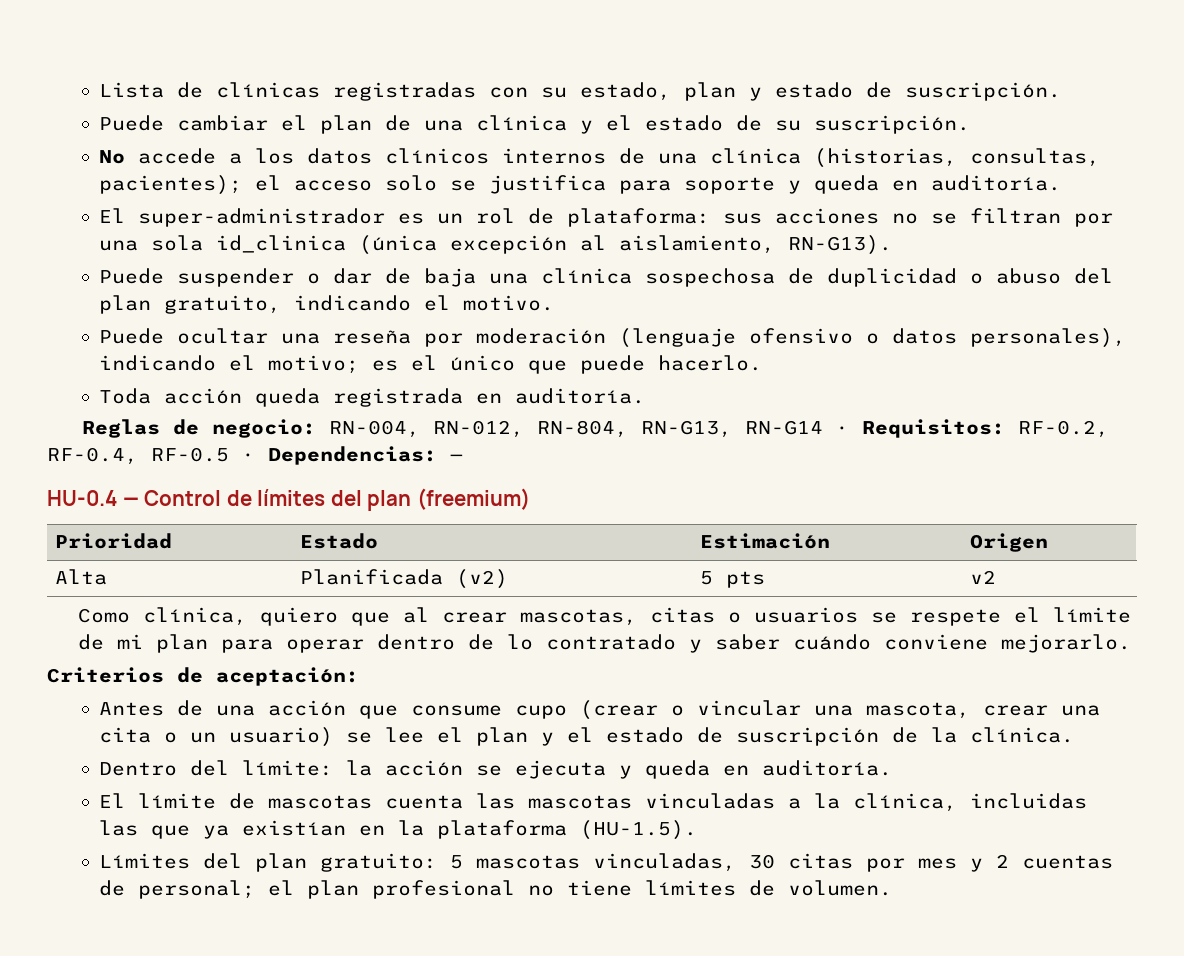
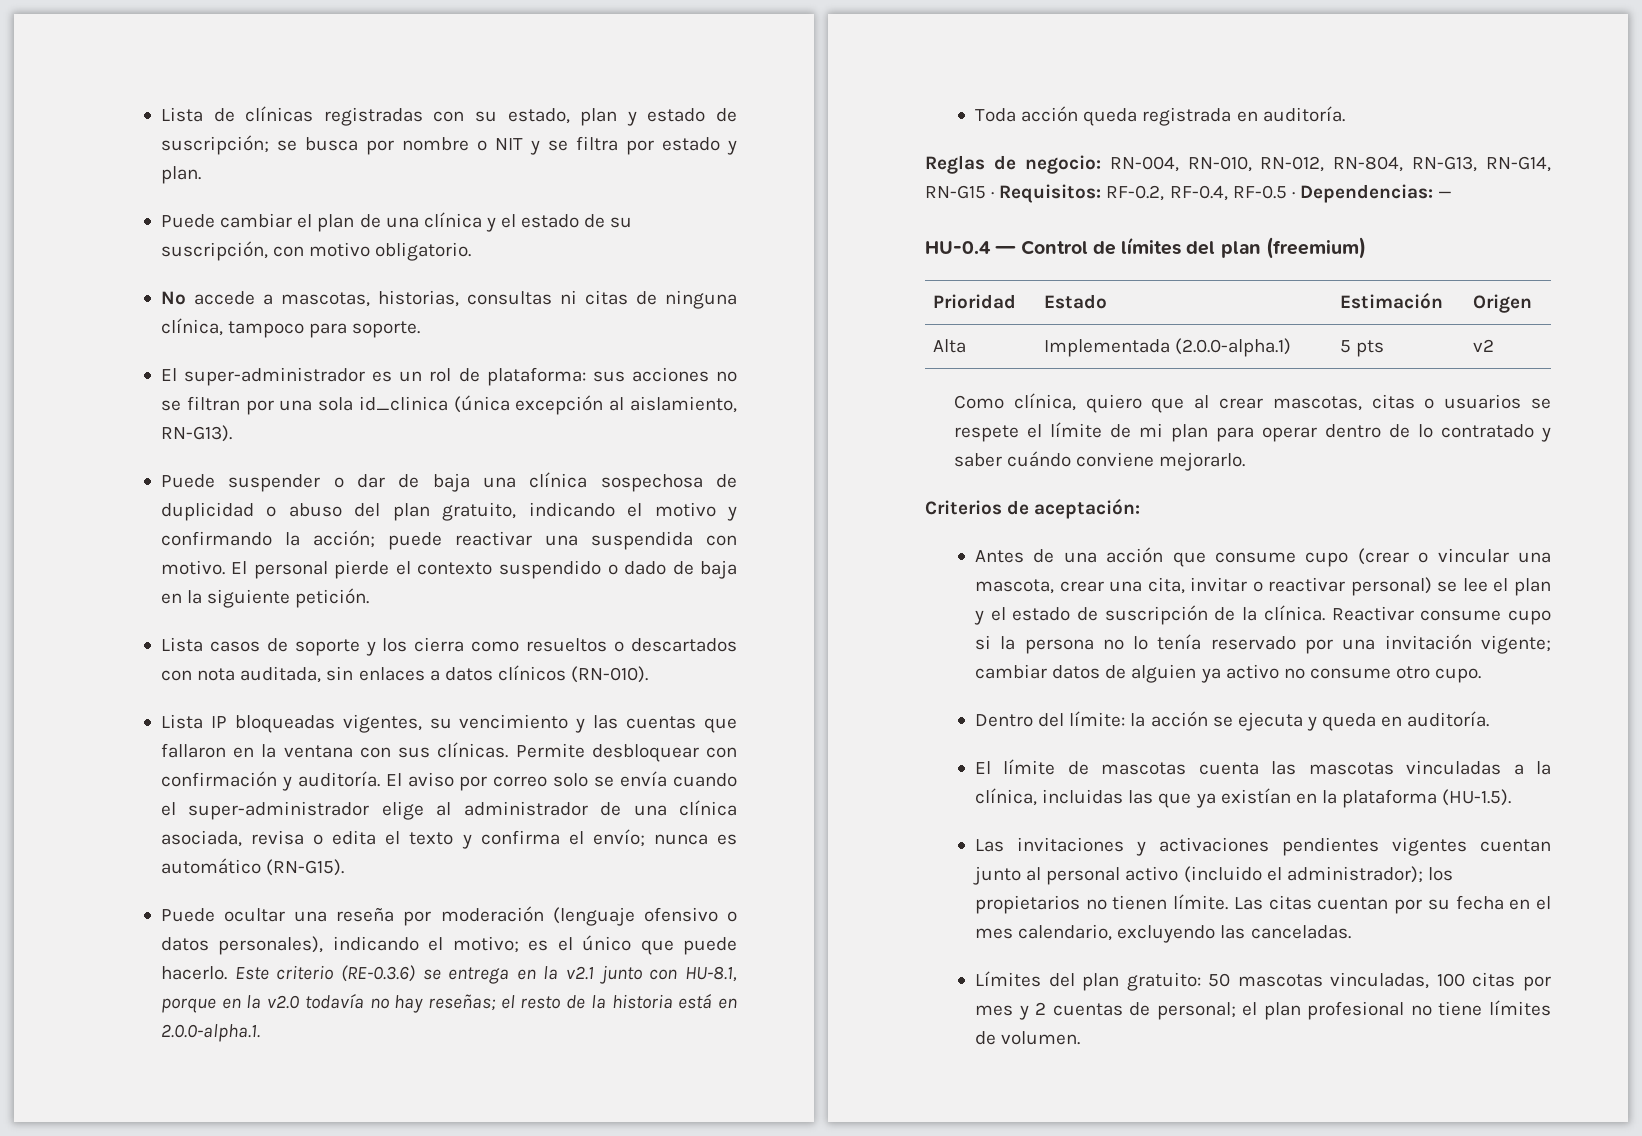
[904,82,1061,101] suscripción. -> [160,135,737,155] [160,166,201,184] suscripción; se busca por nombre o NIT y se filtra por estado y plan.
[813,115,970,134] suscripción. -> [160,241,472,261] suscripción, con motivo obligatorio.
[254,148,1100,168] [98,175,1061,195] los datos clínicos internos de una clínica (historias, consultas, pacientes); el acceso solo se justifica para soporte y queda en auditoría. -> [280,290,737,309] [160,318,421,338] mascotas, historias, consultas ni citas de ninguna clínica, tampoco para soporte.
[462,295,554,311] motivo. -> [654,502,737,521] [160,530,737,550] [160,560,738,579] [160,588,370,608] [160,637,737,656] [160,665,649,683] [160,714,737,733] [160,742,737,762] [160,771,737,791] [160,800,737,820] [160,829,737,849] [160,858,345,876] motivo y confirmando la acción; puede reactivar una suspendida con motivo. El personal pierde el contexto suspendido o dado de baja en la siguiente petición. // Lista casos de soporte y los cierra como resueltos o descartados con nota auditada, sin enlaces a datos clínicos (RN-010). // Lista IP bloqueadas vigentes, su vencimiento y las cuentas que fallaron en la ventana con sus clínicas. Permite desbloquear con confirmación y auditoría. El aviso por correo solo se envía cuando el super-administrador elige al administrador de una clínica asociada, revisa o edita el texto y confirma el envío; nunca es automático (RN-G15).
(762, 363) none -> [234,965,737,984] [160,993,737,1013] [160,1024,260,1042] Este criterio (RE-0.3.6) se entrega en la v2.1 junto con HU-8.1, porque en la v2.0 todavía no hay reseñas; el resto de la historia está en 2.0.0-alpha.1.
(421, 429) none -> [1187,156,1252,172] RN-010,
[745,420,824,435] RN-G14 -> [1486,156,1551,172] [925,185,986,199] RN-G14, RN-G15
[299,569,508,589] Planificada (v2) -> [1043,338,1291,357] Implementada (2.0.0-alpha.1)
[98,727,333,747] cita o un usuario) -> [1147,577,1432,596] cita, invitar o reactivar personal)
(1074, 735) none -> [1331,606,1551,625] [974,634,1551,654] [974,664,1482,683] Reactivar consume cupo si la persona no lo tenía reservado por una invitación vigente; cambiar datos de alguien ya activo no consume otro cupo.
(697, 830) none -> [974,837,1551,856] [972,866,1453,885] [974,894,1551,914] [974,924,1351,943] // Las invitaciones y activaciones pendientes vigentes cuentan junto al personal activo (incluido el administrador); los propietarios no tienen límite. Las citas cuentan por su fecha en el mes calendario, excluyendo las canceladas.
[449,855,463,869] 5 -> [1208,973,1231,987] 50
[748,854,775,869] 30 -> [1436,973,1465,987] 100

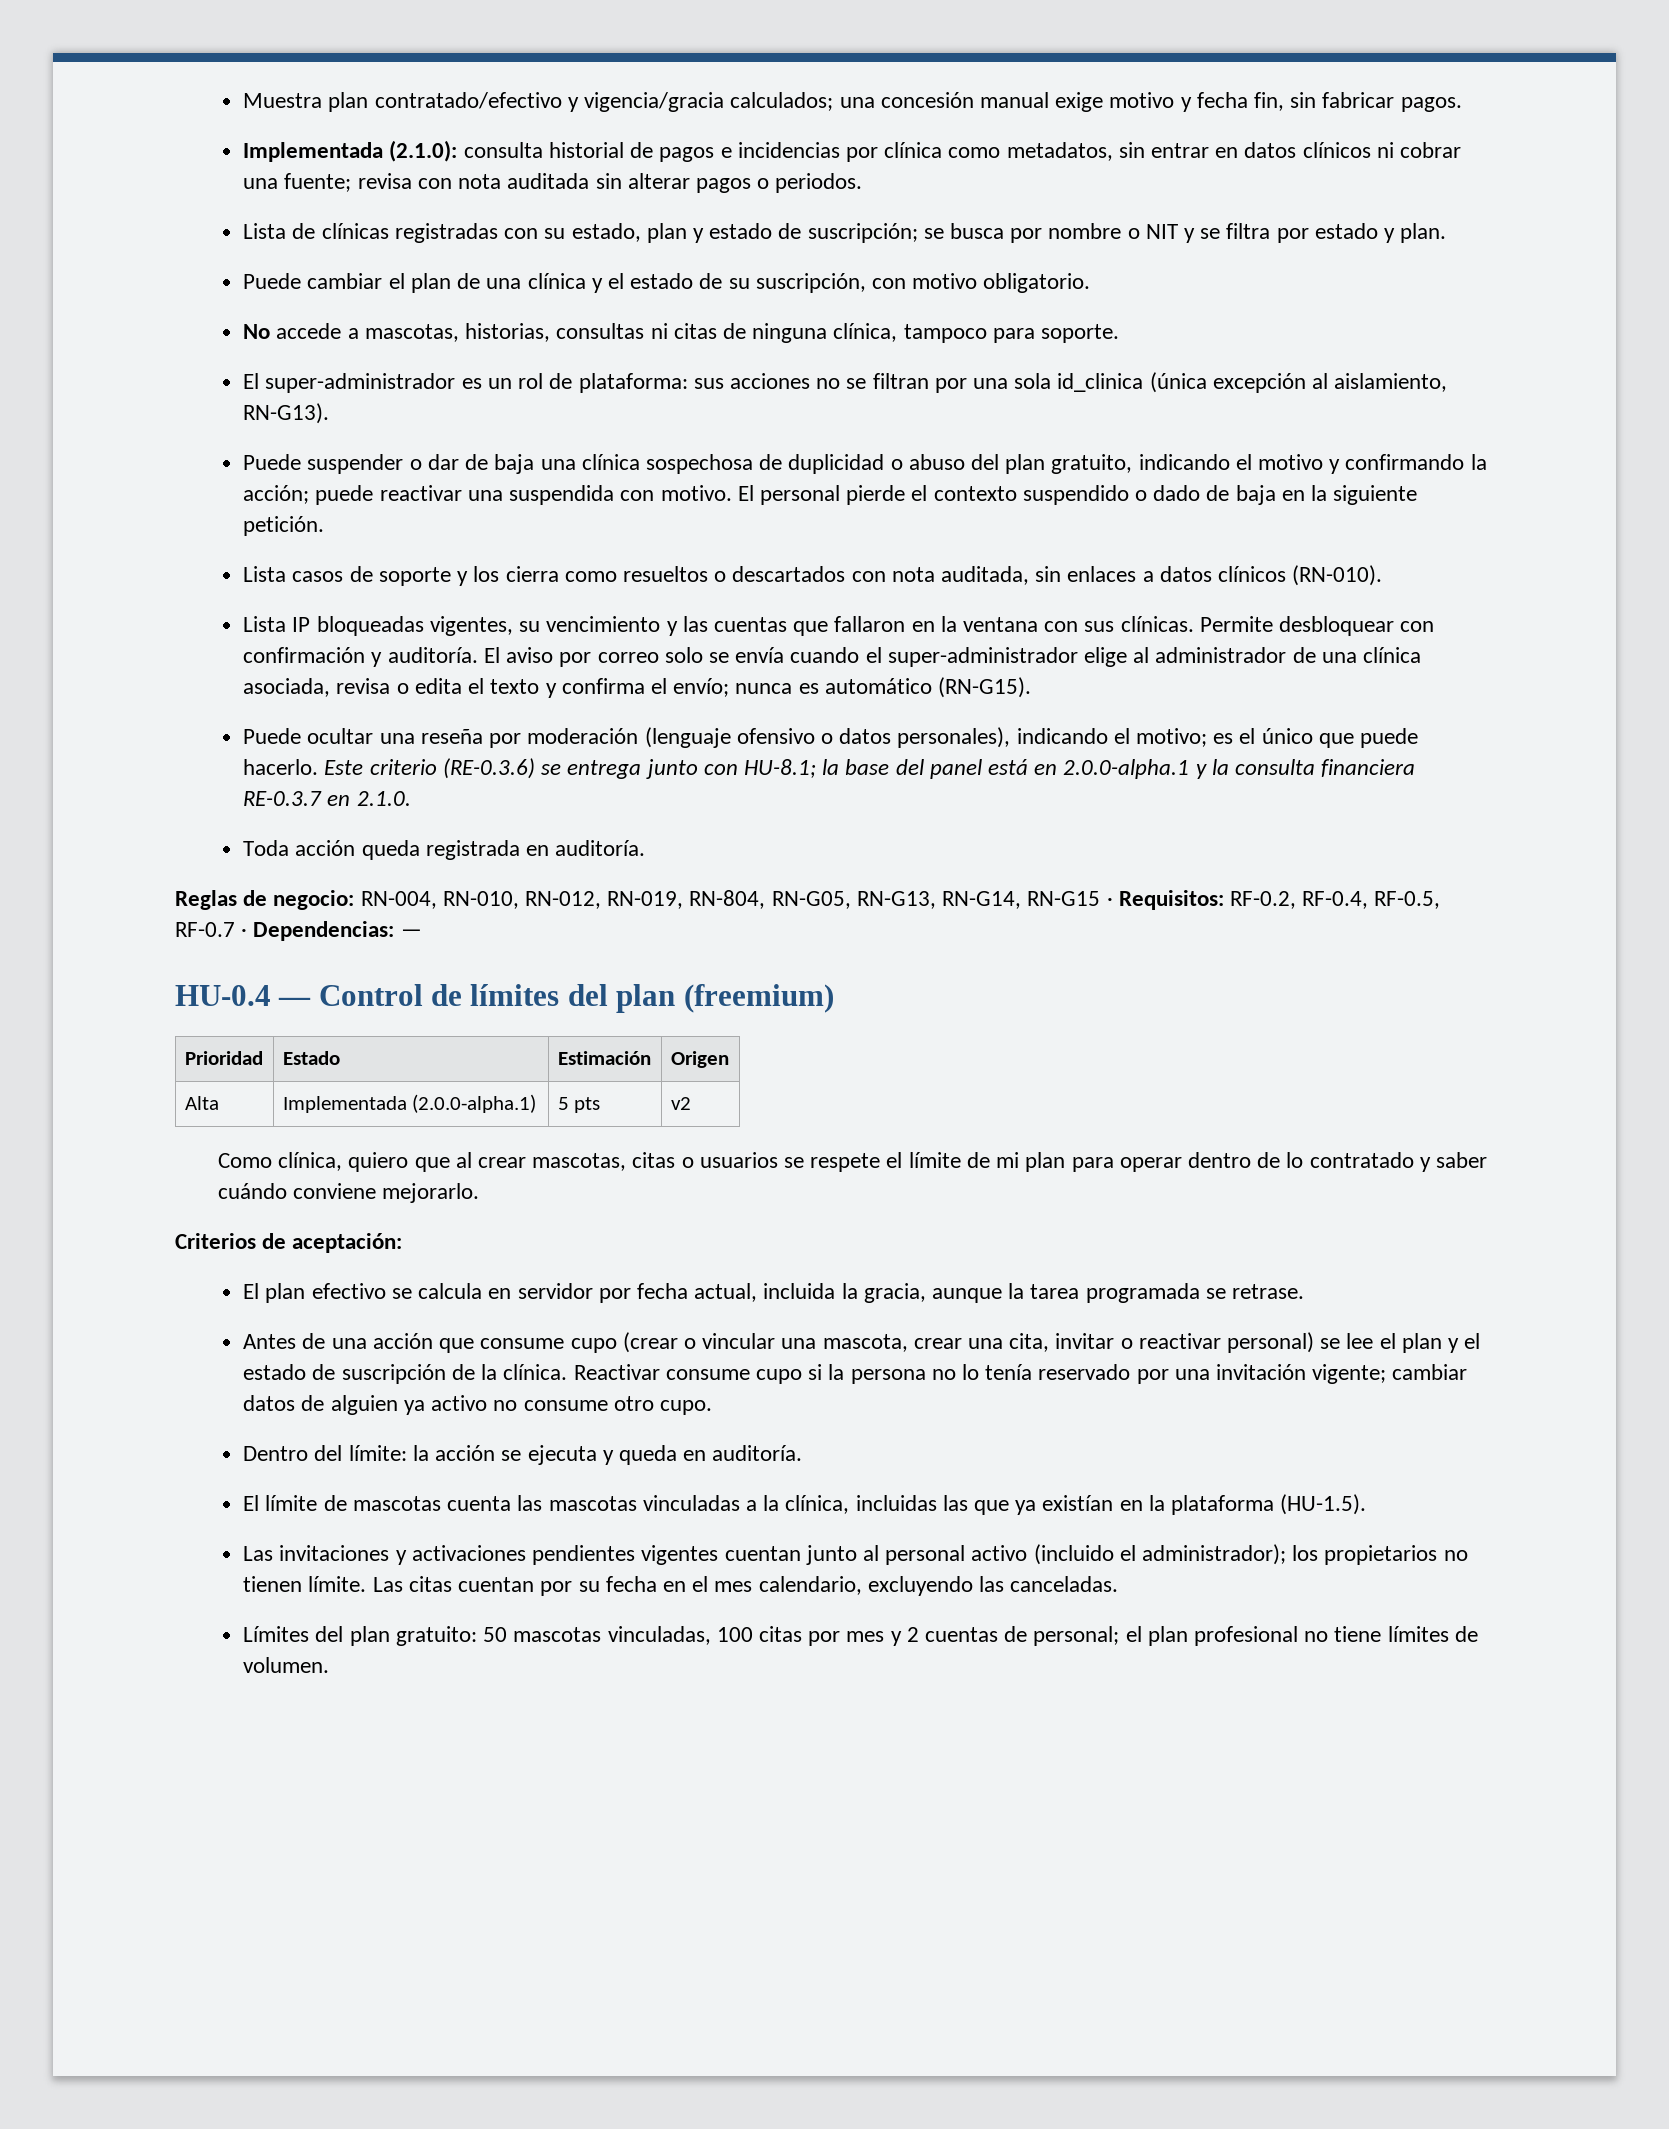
(160, 114) none -> [243,92,1462,112] [243,140,1462,162] [243,173,863,193] Muestra plan contratado/efectivo y vigencia/gracia calculados; una concesión manual exige motivo y fecha fin, sin fabricar pagos. // Implementada (2.1.0): consulta historial de pagos e incidencias por clínica como metadatos, sin entrar en datos clínicos ni cobrar una fuente; revisa con nota auditada sin alterar pagos o periodos. //
[516,965,737,984] [160,993,737,1013] [160,1024,260,1042] en la v2.1 junto con HU-8.1, porque en la v2.0 todavía no hay reseñas; el resto de la historia está en 2.0.0-alpha.1. -> [645,759,1416,779] [243,791,411,806] junto con HU-8.1; la base del panel está en 2.0.0-alpha.1 y la consulta financiera RE-0.3.7 en 2.1.0.
[1333,156,1404,172] RN-804, -> [607,890,851,909] RN-019, RN-804, RN-G05,
[1232,185,1287,199] RF-0.5 -> [1374,891,1441,909] [175,922,235,937] RF-0.5, RF-0.7
(1141, 509) none -> [243,1283,1305,1303] // El plan efectivo se calcula en servidor por fecha actual, incluida la gracia, aunque la tarea programada se retrase.

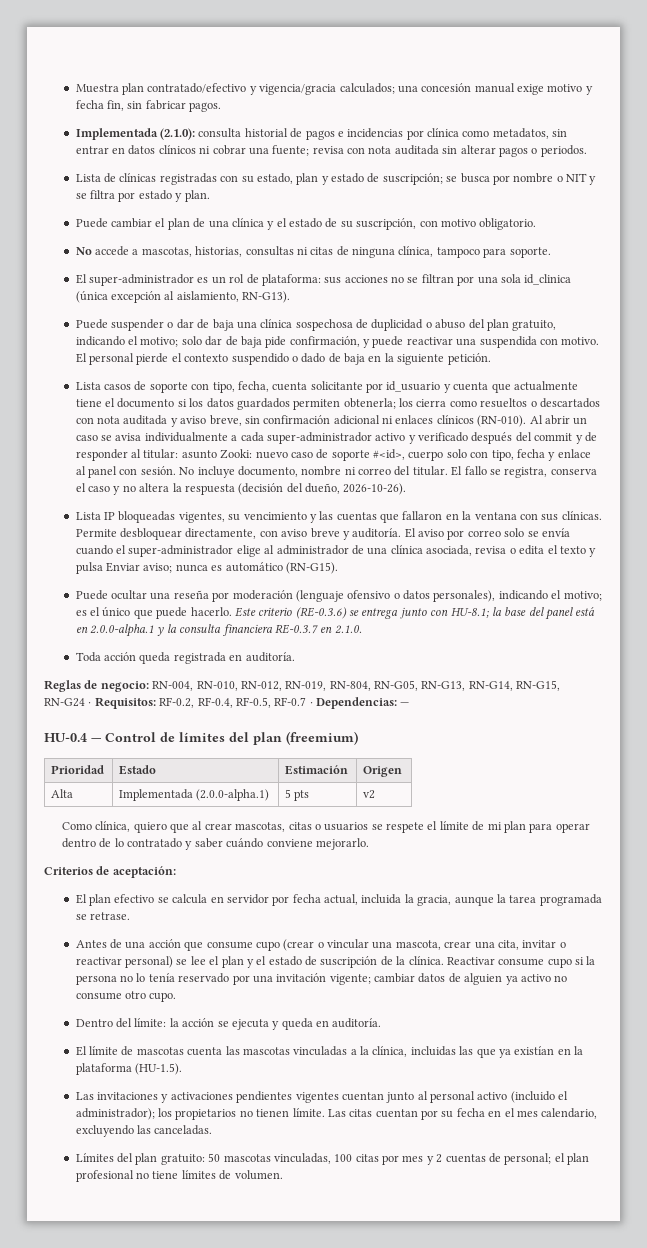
[1258,454,1487,474] [243,485,310,504] motivo y confirmando la acción; -> [140,336,371,348] motivo; solo dar de baja pide confirmación, y
[457,571,469,586] y -> [191,381,578,393] [75,398,396,410] con tipo, fecha, cuenta solicitante por id_usuario y cuenta que actualmente tiene el documento si los datos guardados permiten obtenerla;
[940,565,1383,586] auditada, sin enlaces a datos clínicos (RN-010). -> [123,415,588,427] [75,432,597,444] [75,449,591,461] [75,466,597,478] [75,483,407,495] auditada y aviso breve, sin confirmación adicional ni enlaces clínicos (RN-010). Al abrir un caso se avisa individualmente a cada super-administrador activo y verificado después del commit y de responder al titular: asunto Zooki: nuevo caso de soporte #<id>, cuerpo solo con tipo, fecha y enlace al panel con sesión. No incluye documento, nombre ni correo del titular. El fallo se registra, conserva el caso y no altera la respuesta (decisión del dueño, 2026-10-26).
[1400,621,1435,632] [243,647,366,663] con confirmación -> [185,528,340,539] directamente, con aviso breve
[561,678,730,697] confirma el envío; -> [75,562,173,574] pulsa Enviar aviso;
[1027,891,1101,906] RN-G15 -> [516,680,561,691] [44,698,85,707] RN-G15, RN-G24

